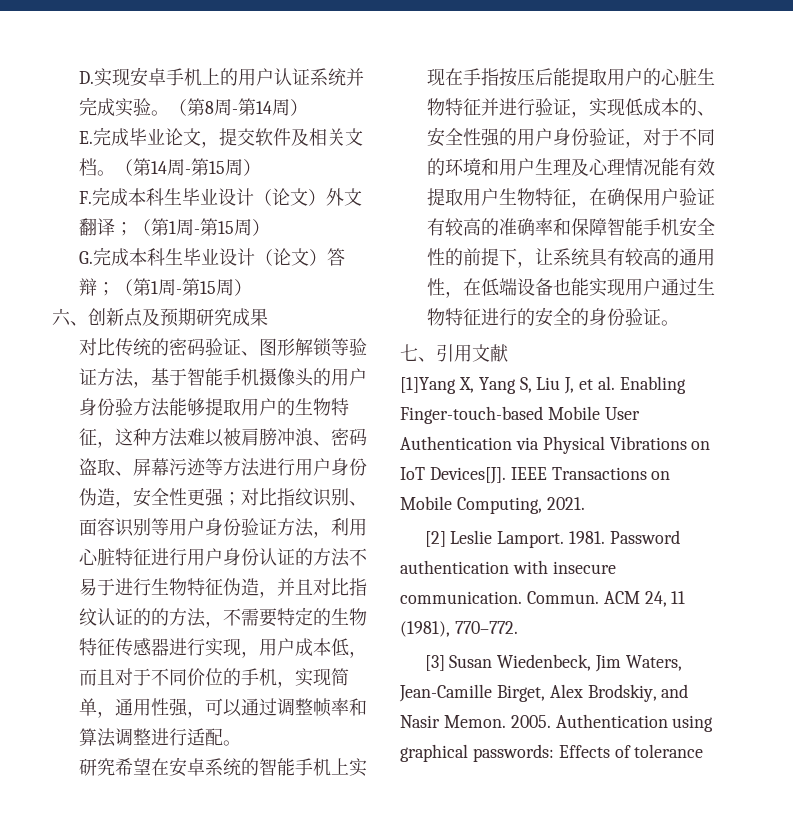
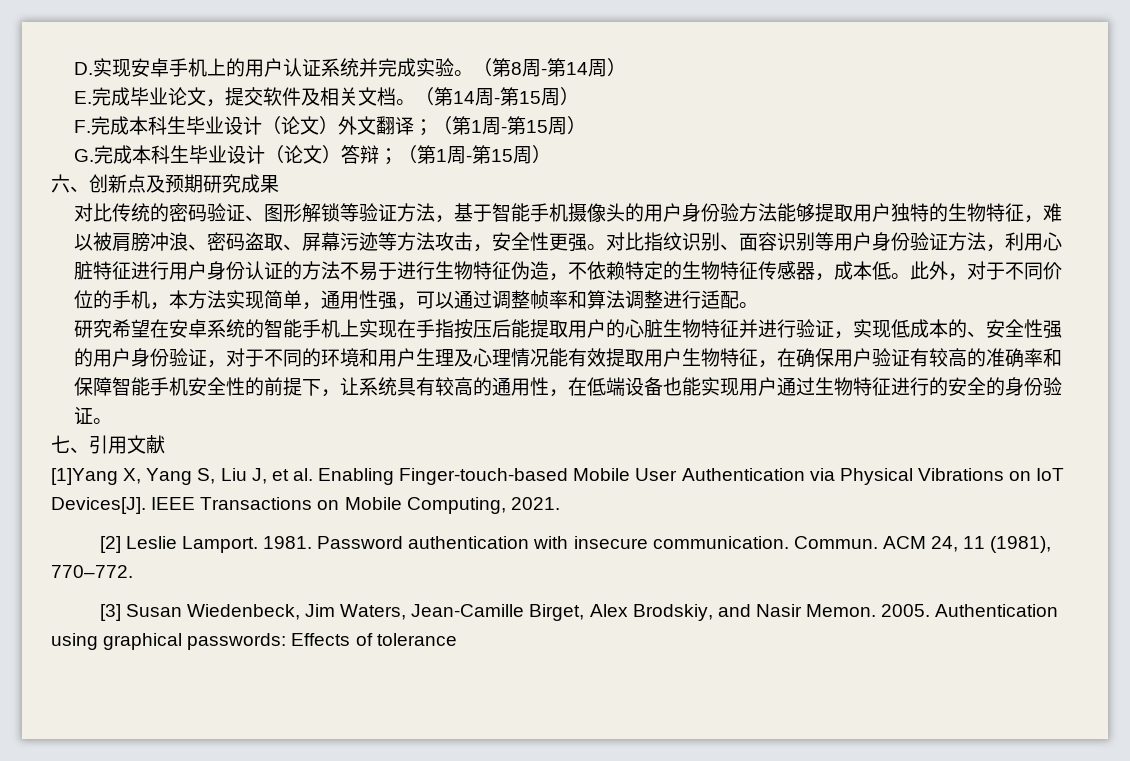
(278, 407) none -> [890,203,929,222] 独特
[115,428,189,447] 这种方法 -> (1043, 219) none
[259,458,368,476] [79,488,116,506] 进行用户身份伪造 -> [434,232,473,251] 攻击
[223,492,242,506] ； -> [586,244,606,250] 。
[277,578,368,596] [79,608,278,628] 并且对比指纹认证的的方法，不需要 -> [567,261,625,280] 不依赖
[169,638,368,658] [79,669,116,686] 进行实现，用户成本低，而且 -> [814,261,967,281] ，成本低。此外，
(296, 684) none -> [168,290,226,309] 本方法

